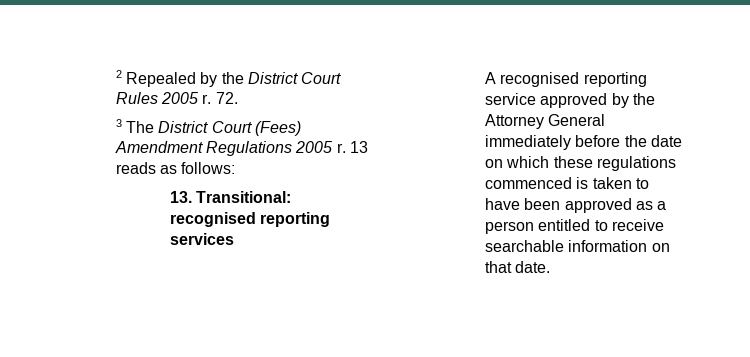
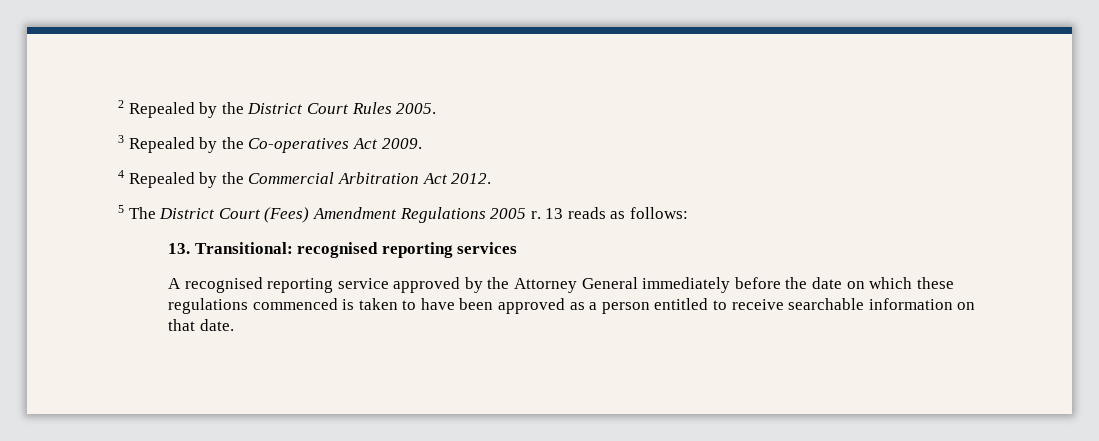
[160,92,238,104] [115,119,122,127] 2005 r. 72. // 3 -> [396,103,437,114] [117,135,422,153] [117,170,492,188] [117,205,124,213] 2005. // 3 Repealed by the Co-operatives Act 2009. // 4 Repealed by the Commercial Arbitration Act 2012. // 5

